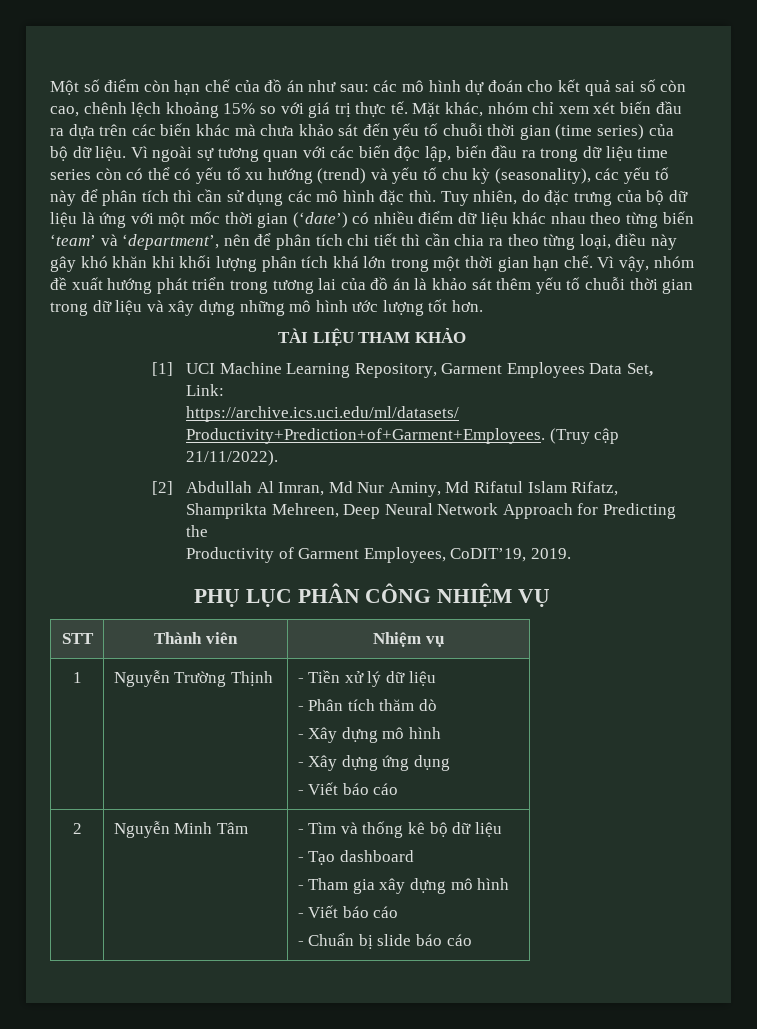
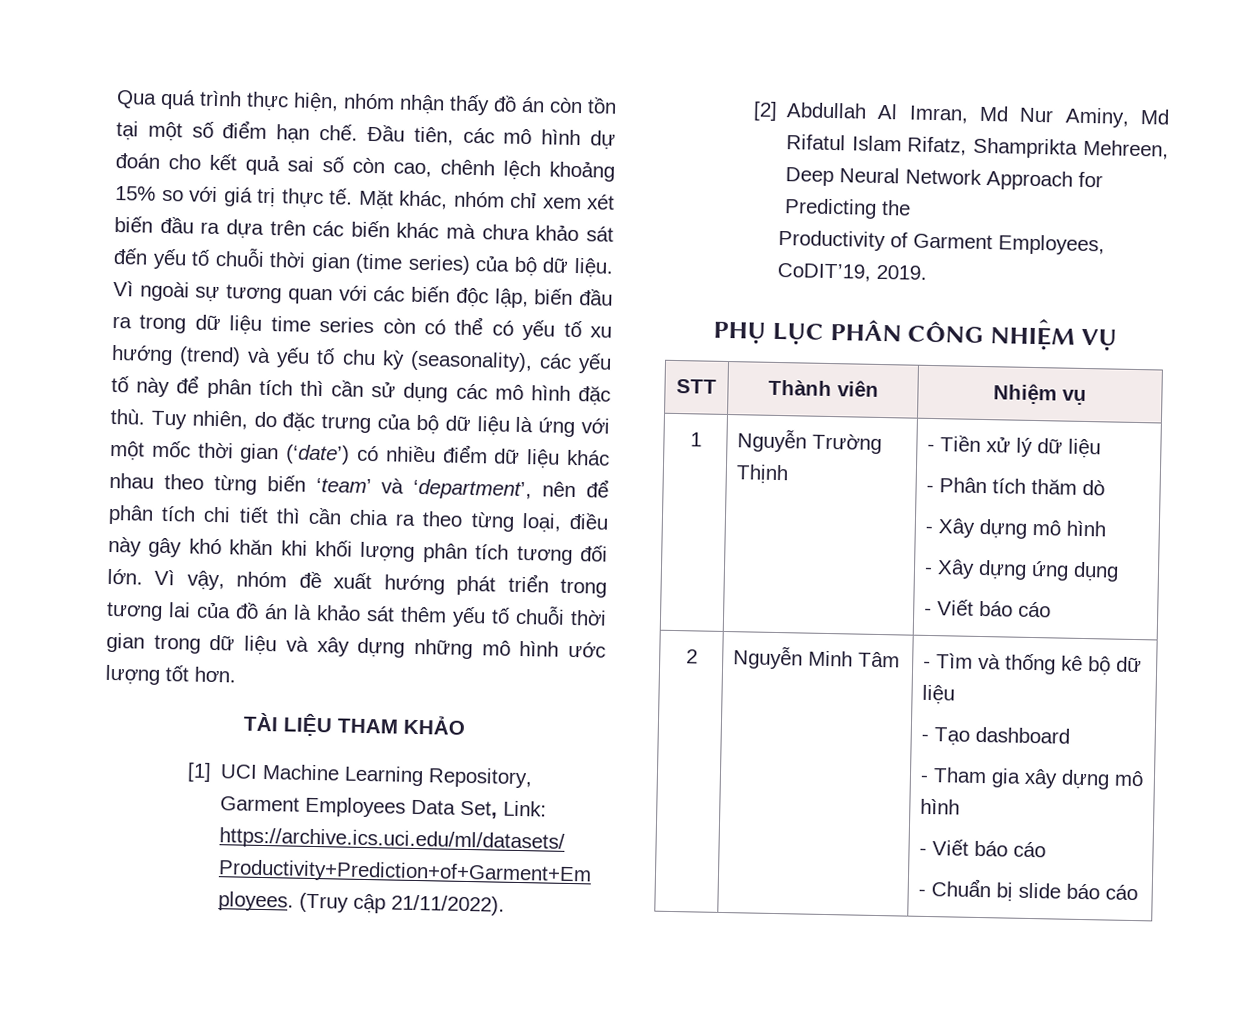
[50,79,369,95] Một số điểm còn hạn chế của đồ án như sau: -> [116,89,617,116] [116,120,454,146] Qua quá trình thực hiện, nhóm nhận thấy đồ án còn tồn tại một số điểm hạn chế. Đầu tiên,
[332,255,593,272] khá lớn trong một thời gian hạn chế. -> [516,545,608,565] [107,568,143,585] tương đối lớn.

